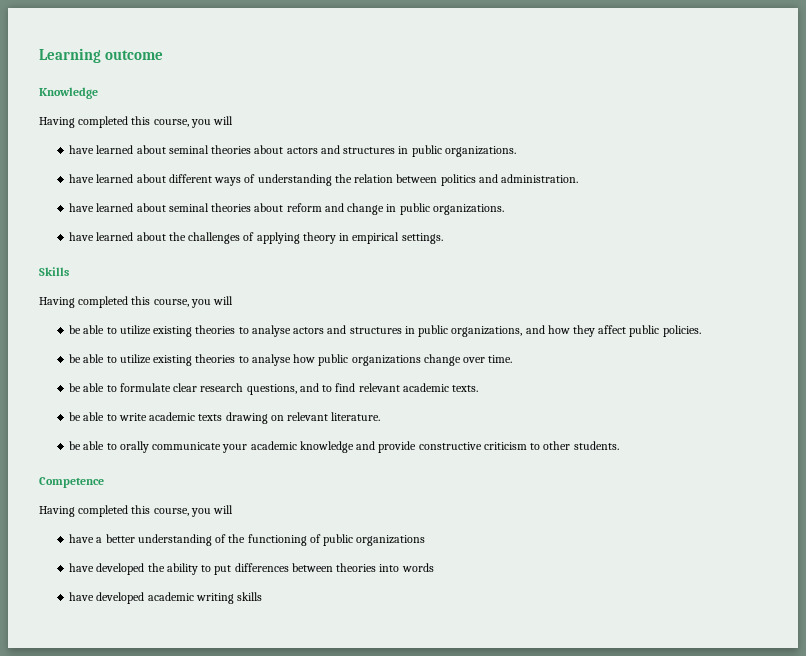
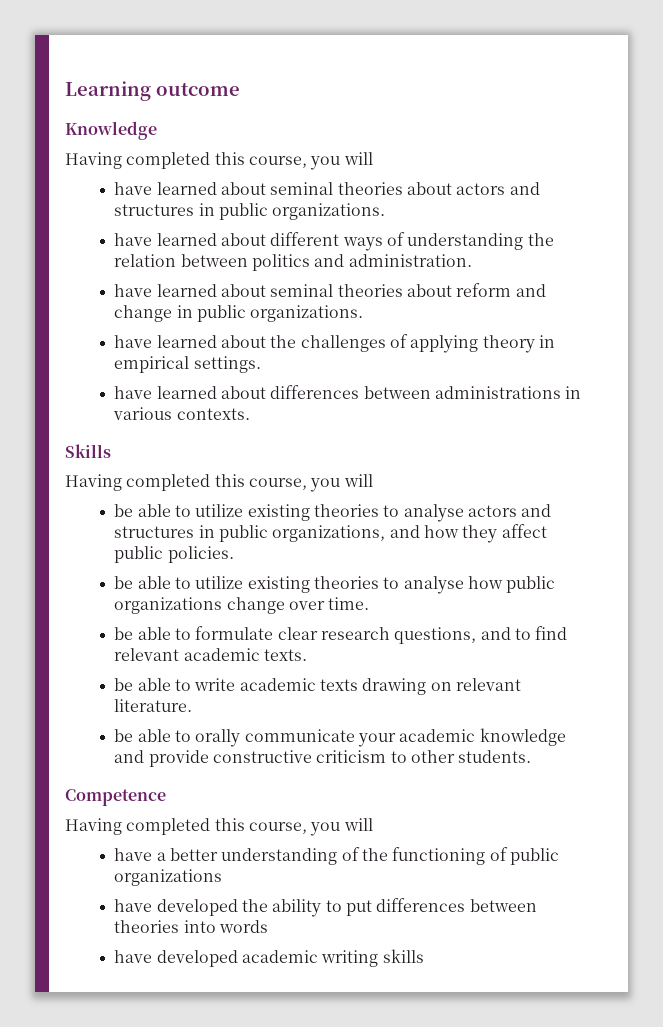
(443, 238) none -> [114,385,582,399] [113,407,250,420] // have learned about differences between administrations in various contexts.

